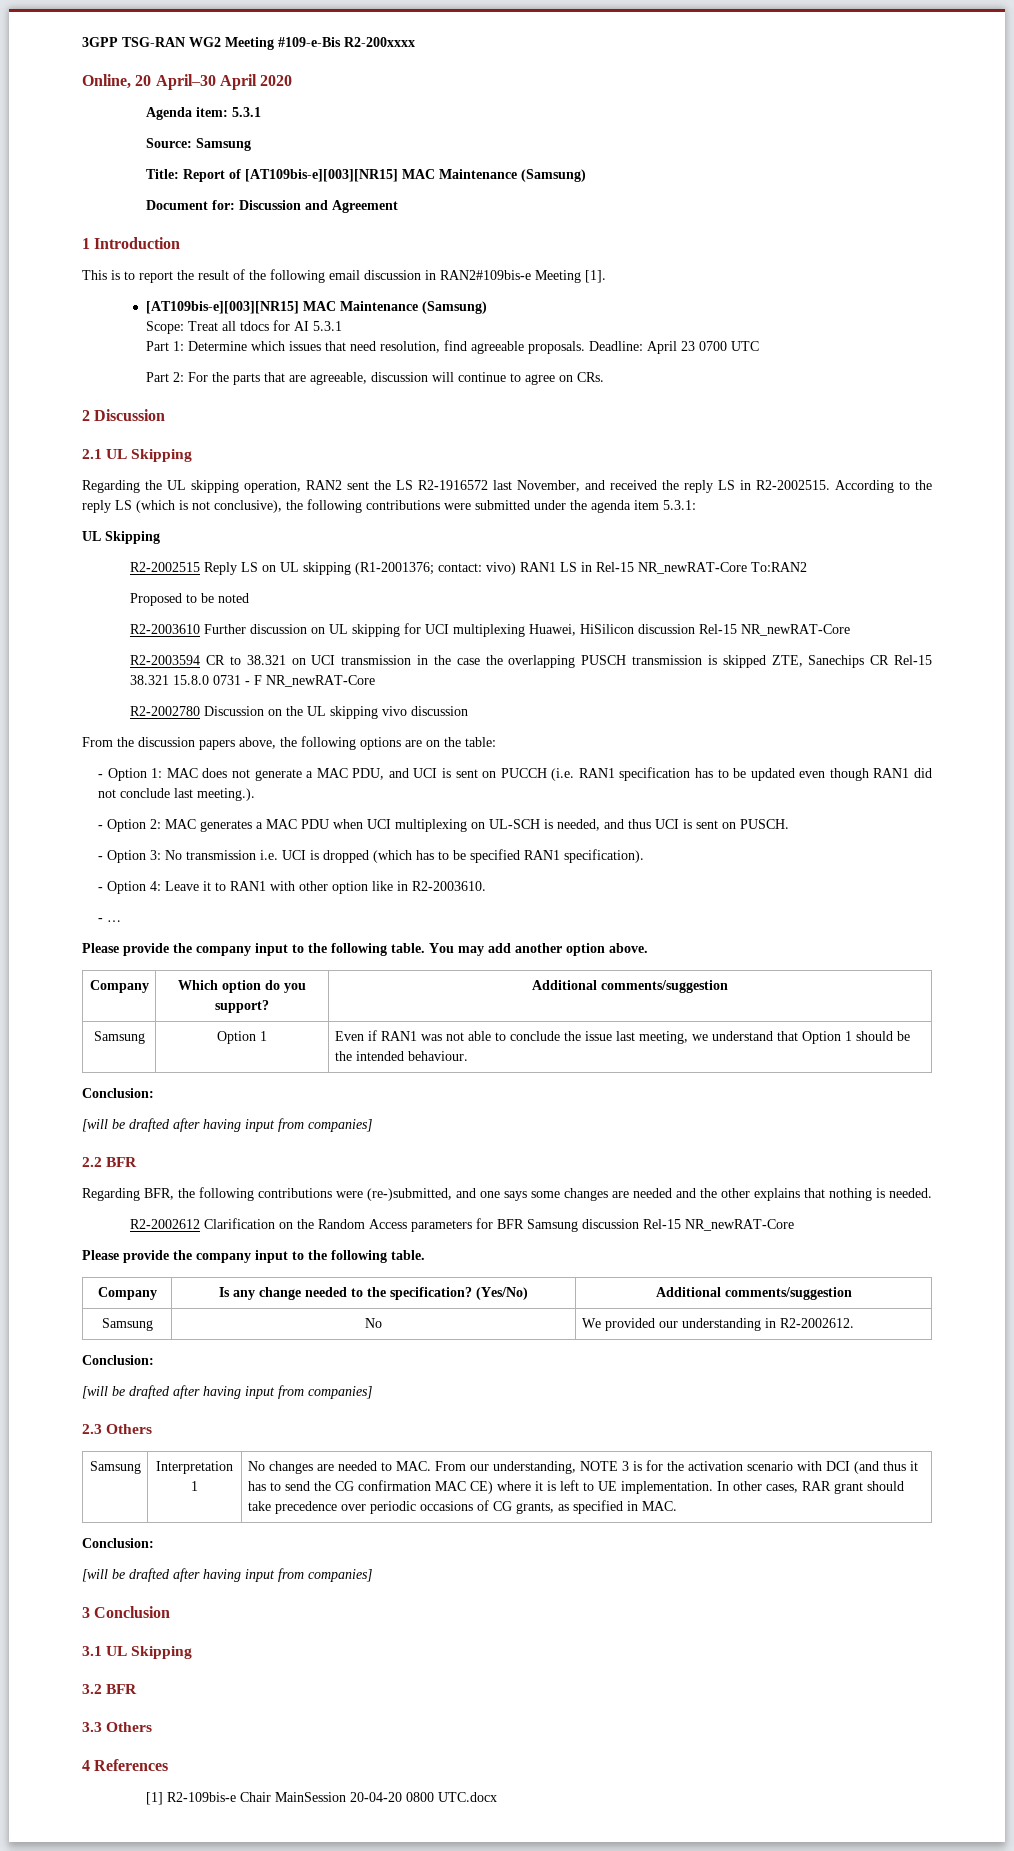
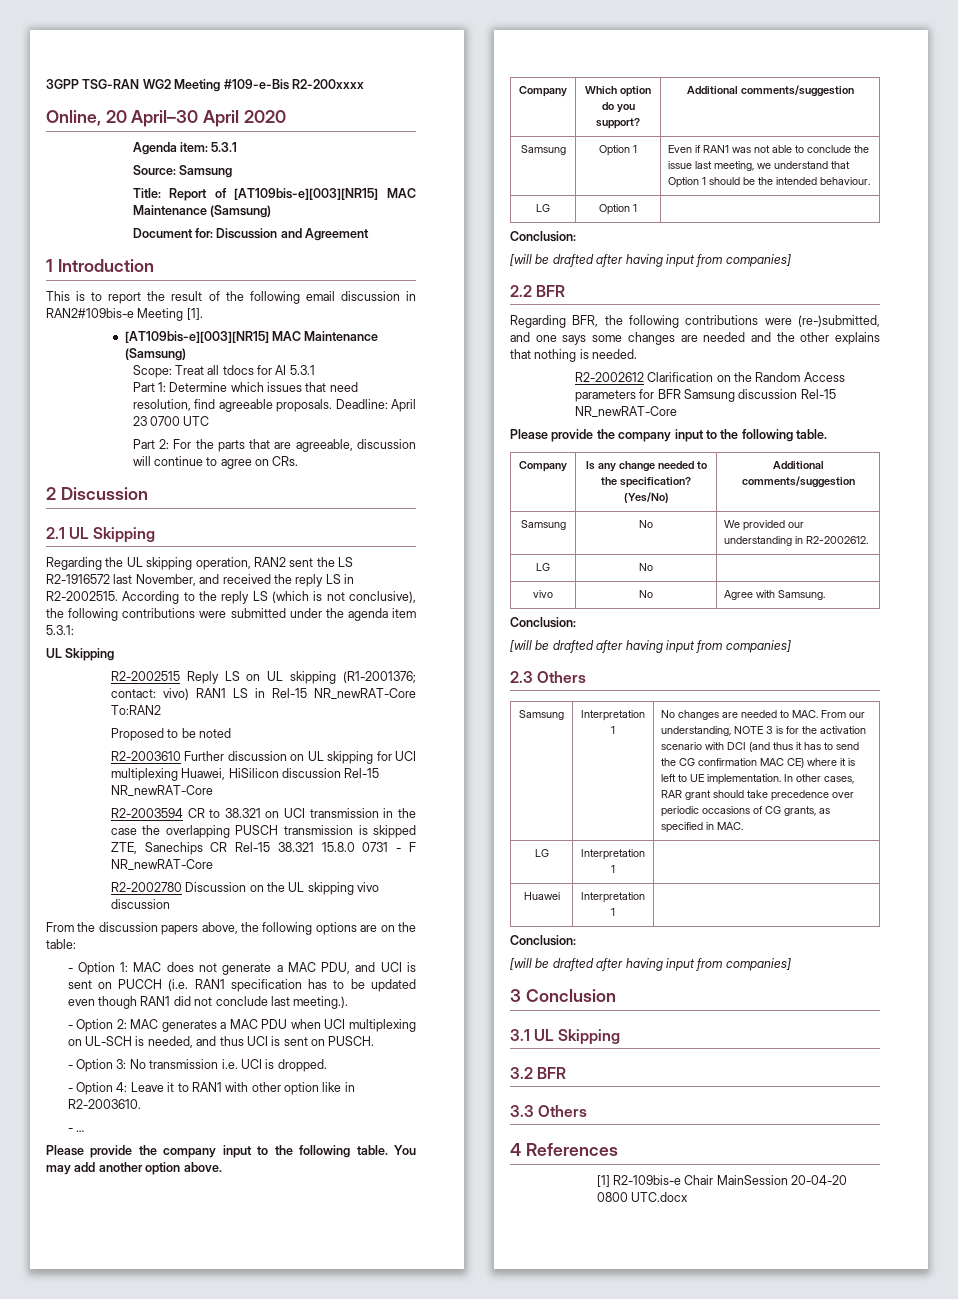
[323,849,645,863] dropped (which has to be specified RAN1 specification). -> [277,1059,327,1072] dropped.
(468, 1056) none -> [536,204,550,212] [599,204,637,215] // LG | Option 1 |
(854, 1323) none -> [536,563,550,571] [639,563,653,571] [533,590,553,598] [639,590,653,598] [724,590,826,600] // LG | No | // vivo | No | Agree with Samsung.
(677, 1506) none -> [534,849,549,857] [581,849,645,860] [611,865,615,873] [523,892,560,900] [581,892,645,903] [611,908,615,916] // LG | Interpretation 1 | // Huawei | Interpretation 1 |

